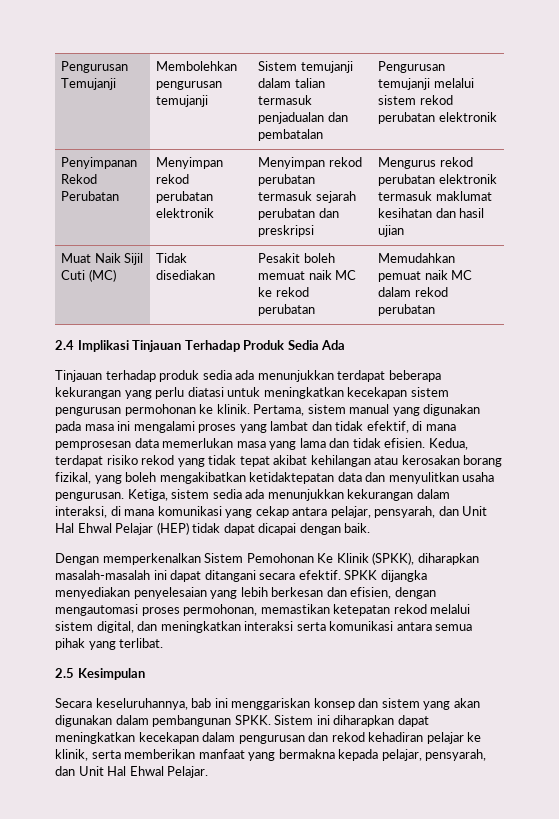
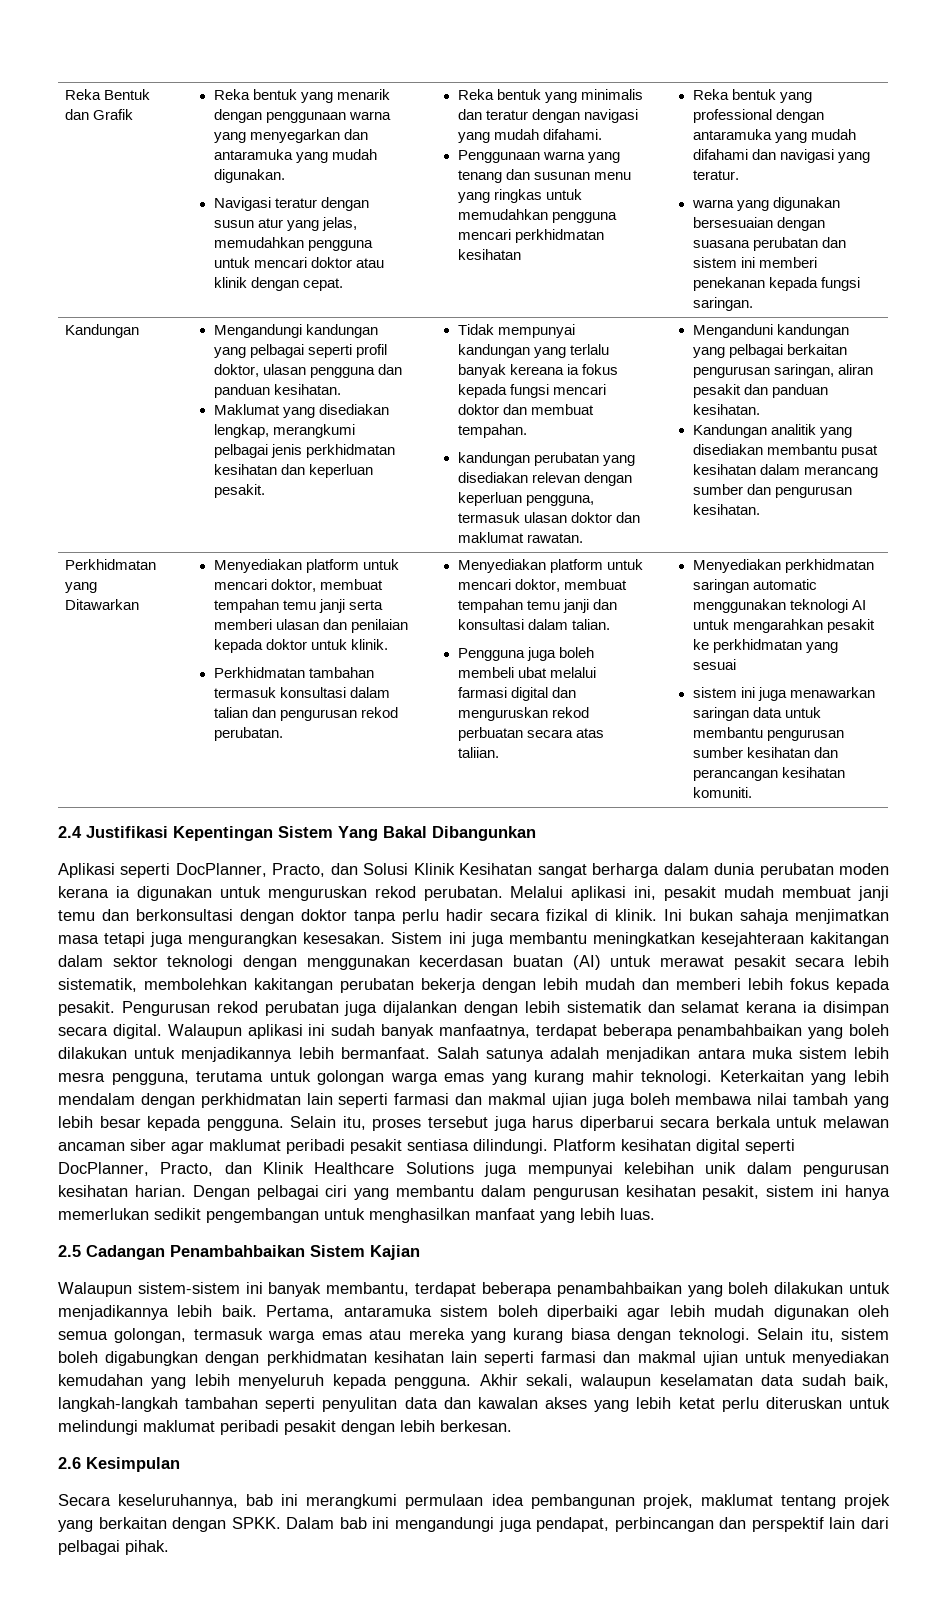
[61,61,129,73] [61,78,117,90] [156,61,238,71] [156,81,223,90] [156,95,209,107] [258,61,353,73] [258,78,325,88] [258,95,313,105] [258,112,348,124] [258,129,324,141] [378,61,446,73] [378,78,474,90] [378,95,453,105] [378,112,497,124] [61,157,138,169] [61,174,98,184] [61,191,120,201] [156,157,224,169] [156,174,190,184] [156,191,214,203] [156,208,215,218] [258,157,362,169] [258,174,316,186] [258,191,356,203] [258,208,339,220] [258,225,315,237] [378,157,473,169] [378,174,497,186] [378,191,492,201] [378,208,485,218] [378,225,405,237] [61,253,144,265] [61,269,116,282] [156,253,188,263] [156,270,216,280] [258,253,335,263] [258,270,357,280] [258,287,309,297] [258,304,316,316] [378,253,456,263] [378,270,473,282] [378,287,448,297] [378,304,436,316] [55,340,346,352] [55,370,441,382] [55,387,449,399] [55,404,481,416] [55,421,456,433] [55,438,468,450] [55,455,503,467] [55,472,495,484] [55,489,450,501] [55,506,488,518] [55,522,371,535] [55,552,479,565] [55,570,427,582] [55,587,436,599] [55,604,471,616] [55,621,473,633] [55,638,164,650] [55,668,74,678] Pengurusan Temujanji | Membolehkan pengurusan temujanji | Sistem temujanji dalam talian termasuk penjadualan dan pembatalan | Pengurusan temujanji melalui sistem rekod perubatan elektronik // Penyimpanan Rekod Perubatan | Menyimpan rekod perubatan elektronik | Menyimpan rekod perubatan termasuk sejarah perubatan dan preskripsi | Mengurus rekod perubatan elektronik termasuk maklumat kesihatan dan hasil ujian // Muat Naik Sijil Cuti (MC) | Tidak disediakan | Pesakit boleh memuat naik MC ke rekod perubatan | Memudahkan pemuat naik MC dalam rekod perubatan // 2.4 Implikasi Tinjauan Terhadap Produk Sedia Ada // Tinjauan terhadap produk sedia ada menunjukkan terdapat beberapa kekurangan yang perlu diatasi untuk meningkatkan kecekapan sistem pengurusan permohonan ke klinik. Pertama, sistem manual yang digunakan pada masa ini mengalami proses yang lambat dan tidak efektif, di mana pemprosesan data memerlukan masa yang lama dan tidak efisien. Kedua, terdapat risiko rekod yang tidak tepat akibat kehilangan atau kerosakan borang fizikal, yang boleh mengakibatkan ketidaktepatan data dan menyulitkan usaha pengurusan. Ketiga, sistem sedia ada menunjukkan kekurangan dalam interaksi, di mana komunikasi yang cekap antara pelajar, pensyarah, dan Unit Hal Ehwal Pelajar (HEP) tidak dapat dicapai dengan baik. // Dengan memperkenalkan Sistem Pemohonan Ke Klinik (SPKK), diharapkan masalah-masalah ini dapat ditangani secara efektif. SPKK dijangka menyediakan penyelesaian yang lebih berkesan dan efisien, dengan mengautomasi proses permohonan, memastikan ketepatan rekod melalui sistem digital, dan meningkatkan interaksi serta komunikasi antara semua pihak yang terlibat. // 2.5 -> [65,89,151,100] [65,109,134,120] [213,89,391,103] [213,109,391,123] [213,129,368,143] [213,149,377,163] [213,169,285,183] [213,197,369,211] [213,217,358,231] [213,237,373,251] [213,257,385,268] [213,277,343,291] [457,89,644,103] [457,109,639,123] [457,129,602,143] [457,150,620,163] [457,169,632,183] [457,189,582,203] [457,209,617,223] [457,229,604,243] [457,249,521,260] [692,89,812,103] [692,109,824,123] [692,129,856,143] [692,149,871,163] [692,170,739,180] [691,197,840,211] [692,217,825,231] [692,237,846,251] [692,257,817,268] [692,277,860,291] [692,297,753,311] [65,324,140,338] [213,324,378,338] [213,344,388,358] [213,364,403,378] [213,384,341,398] [213,404,389,418] [213,424,355,438] [213,444,395,458] [213,464,373,478] [213,484,265,498] [457,324,575,338] [457,344,609,358] [457,364,619,378] [457,384,606,398] [457,404,594,415] [457,424,527,438] [457,452,635,466] [457,472,632,486] [457,492,594,506] [457,512,641,523] [457,532,583,543] [692,324,849,338] [692,344,847,358] [692,364,873,378] [692,384,828,398] [692,404,760,415] [692,424,852,438] [692,444,878,458] [692,464,878,478] [692,484,852,498] [692,504,760,515] [65,559,157,570] [65,582,98,593] [65,599,140,610] [213,559,399,573] [213,579,383,592] [213,599,384,613] [213,619,409,633] [213,639,389,653] [213,667,374,678] [213,687,390,698] [213,707,399,721] [213,727,283,741] [457,559,643,573] [457,579,627,592] [457,599,618,613] [457,619,610,630] [457,647,594,661] [457,667,596,678] [457,687,576,701] [457,707,589,721] [457,727,604,741] [457,747,499,758] [692,559,874,573] [692,579,817,593] [692,599,866,613] [692,619,875,633] [692,639,838,653] [692,659,736,670] [692,687,876,701] [692,707,821,721] [692,727,844,741] [692,747,838,758] [692,767,845,781] [692,787,752,798] [58,826,536,841] [58,863,889,878] [58,886,889,901] [58,909,889,924] [58,932,889,947] [58,955,889,970] [58,978,890,993] [58,1001,889,1016] [58,1024,890,1039] [58,1047,889,1062] [58,1070,890,1085] [58,1093,889,1108] [58,1116,889,1131] [58,1139,795,1154] [58,1162,890,1177] [58,1185,890,1200] [58,1208,655,1223] [58,1245,420,1260] [58,1282,891,1297] [58,1305,889,1320] [58,1328,890,1343] [58,1351,889,1366] [58,1374,889,1389] [58,1397,891,1412] [58,1420,512,1435] [58,1457,81,1469] Reka Bentuk dan Grafik | Reka bentuk yang menarik dengan penggunaan warna yang menyegarkan dan antaramuka yang mudah digunakan. // Navigasi teratur dengan susun atur yang jelas, memudahkan pengguna untuk mencari doktor atau klinik dengan cepat. | Reka bentuk yang minimalis dan teratur dengan navigasi yang mudah difahami. // Penggunaan warna yang tenang dan susunan menu yang ringkas untuk memudahkan pengguna mencari perkhidmatan kesihatan | Reka bentuk yang professional dengan antaramuka yang mudah difahami dan navigasi yang teratur. // warna yang digunakan bersesuaian dengan suasana perubatan dan sistem ini memberi penekanan kepada fungsi saringan. // Kandungan | Mengandungi kandungan yang pelbagai seperti profil doktor, ulasan pengguna dan panduan kesihatan. // Maklumat yang disediakan lengkap, merangkumi pelbagai jenis perkhidmatan kesihatan dan keperluan pesakit. | Tidak mempunyai kandungan yang terlalu banyak kereana ia fokus kepada fungsi mencari doktor dan membuat tempahan. // kandungan perubatan yang disediakan relevan dengan keperluan pengguna, termasuk ulasan doktor dan maklumat rawatan. | Menganduni kandungan yang pelbagai berkaitan pengurusan saringan, aliran pesakit dan panduan kesihatan. // Kandungan analitik yang disediakan membantu pusat kesihatan dalam merancang sumber dan pengurusan kesihatan. // Perkhidmatan yang Ditawarkan | Menyediakan platform untuk mencari doktor, membuat tempahan temu janji serta memberi ulasan dan penilaian kepada doktor untuk klinik. // Perkhidmatan tambahan termasuk konsultasi dalam talian dan pengurusan rekod perubatan. | Menyediakan platform untuk mencari doktor, membuat tempahan temu janji dan konsultasi dalam talian. // Pengguna juga boleh membeli ubat melalui farmasi digital dan menguruskan rekod perbuatan secara atas taliian. | Menyediakan perkhidmatan saringan automatic menggunakan teknologi AI untuk mengarahkan pesakit ke perkhidmatan yang sesuai // sistem ini juga menawarkan saringan data untuk membantu pengurusan sumber kesihatan dan perancangan kesihatan komuniti. // 2.4 Justifikasi Kepentingan Sistem Yang Bakal Dibangunkan // Aplikasi seperti DocPlanner, Practo, dan Solusi Klinik Kesihatan sangat berharga dalam dunia perubatan moden kerana ia digunakan untuk menguruskan rekod perubatan. Melalui aplikasi ini, pesakit mudah membuat janji temu dan berkonsultasi dengan doktor tanpa perlu hadir secara fizikal di klinik. Ini bukan sahaja menjimatkan masa tetapi juga mengurangkan kesesakan. Sistem ini juga membantu meningkatkan kesejahteraan kakitangan dalam sektor teknologi dengan menggunakan kecerdasan buatan (AI) untuk merawat pesakit secara lebih sistematik, membolehkan kakitangan perubatan bekerja dengan lebih mudah dan memberi lebih fokus kepada pesakit. Pengurusan rekod perubatan juga dijalankan dengan lebih sistematik dan selamat kerana ia disimpan secara digital. Walaupun aplikasi ini sudah banyak manfaatnya, terdapat beberapa penambahbaikan yang boleh dilakukan untuk menjadikannya lebih bermanfaat. Salah satunya adalah menjadikan antara muka sistem lebih mesra pengguna, terutama untuk golongan warga emas yang kurang mahir teknologi. Keterkaitan yang lebih mendalam dengan perkhidmatan lain seperti farmasi dan makmal ujian juga boleh membawa nilai tambah yang lebih besar kepada pengguna. Selain itu, proses tersebut juga harus diperbarui secara berkala untuk melawan ancaman siber agar maklumat peribadi pesakit sentiasa dilindungi. Platform kesihatan digital seperti DocPlanner, Practo, dan Klinik Healthcare Solutions juga mempunyai kelebihan unik dalam pengurusan kesihatan harian. Dengan pelbagai ciri yang membantu dalam pengurusan kesihatan pesakit, sistem ini hanya memerlukan sedikit pengembangan untuk menghasilkan manfaat yang lebih luas. // 2.5 Cadangan Penambahbaikan Sistem Kajian // Walaupun sistem-sistem ini banyak membantu, terdapat beberapa penambahbaikan yang boleh dilakukan untuk menjadikannya lebih baik. Pertama, antaramuka sistem boleh diperbaiki agar lebih mudah digunakan oleh semua golongan, termasuk warga emas atau mereka yang kurang biasa dengan teknologi. Selain itu, sistem boleh digabungkan dengan perkhidmatan kesihatan lain seperti farmasi dan makmal ujian untuk menyediakan kemudahan yang lebih menyeluruh kepada pengguna. Akhir sekali, walaupun keselamatan data sudah baik, langkah-langkah tambahan seperti penyulitan data dan kawalan akses yang lebih ketat perlu diteruskan untuk melindungi maklumat peribadi pesakit dengan lebih berkesan. // 2.6
[231,698,480,710] [55,715,429,727] [55,732,482,744] [55,749,487,761] [55,766,209,778] menggariskan konsep dan sistem yang akan digunakan dalam pembangunan SPKK. Sistem ini diharapkan dapat meningkatkan kecekapan dalam pengurusan dan rekod kehadiran pelajar ke klinik, serta memberikan manfaat yang bermakna kepada pelajar, pensyarah, dan Unit Hal Ehwal Pelajar. -> [306,1494,890,1509] [58,1517,889,1532] [58,1540,169,1555] merangkumi permulaan idea pembangunan projek, maklumat tentang projek yang berkaitan dengan SPKK. Dalam bab ini mengandungi juga pendapat, perbincangan dan perspektif lain dari pelbagai pihak.

